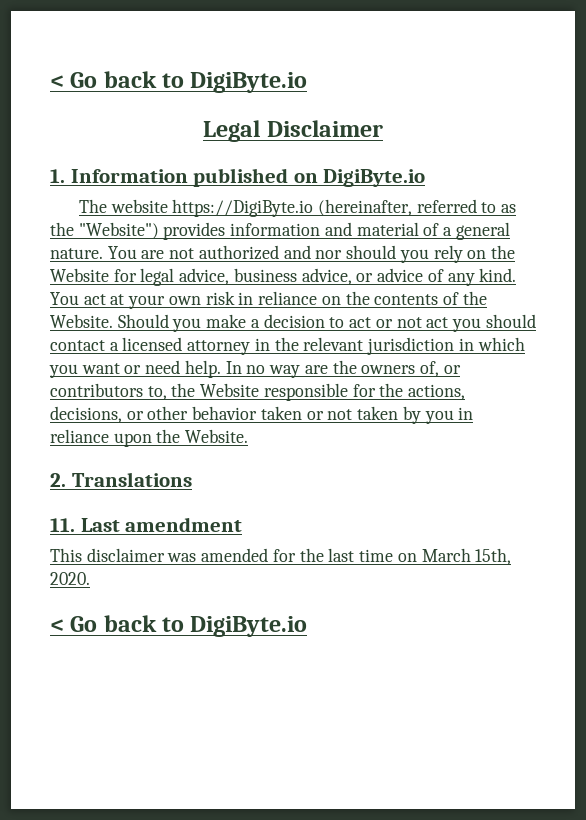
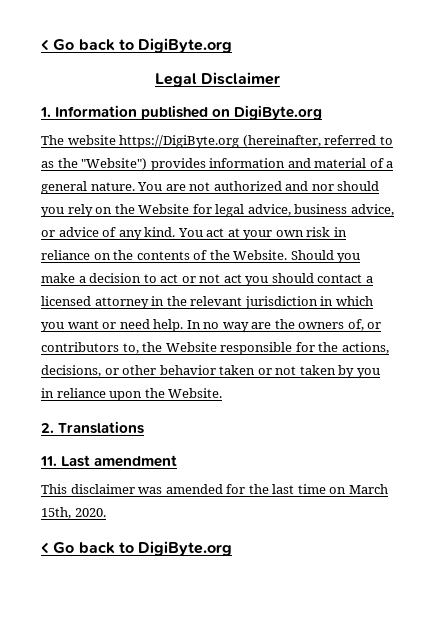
[50,71,308,93] < Go back to DigiByte.io -> [41,38,233,53] < Go back to DigiByte.org
[323,169,426,187] DigiByte.io -> [234,105,323,120] DigiByte.org
[172,199,314,217] https://DigiByte.io -> [119,135,240,148] https://DigiByte.org
[190,616,308,637] DigiByte.io -> [138,541,233,556] DigiByte.org

